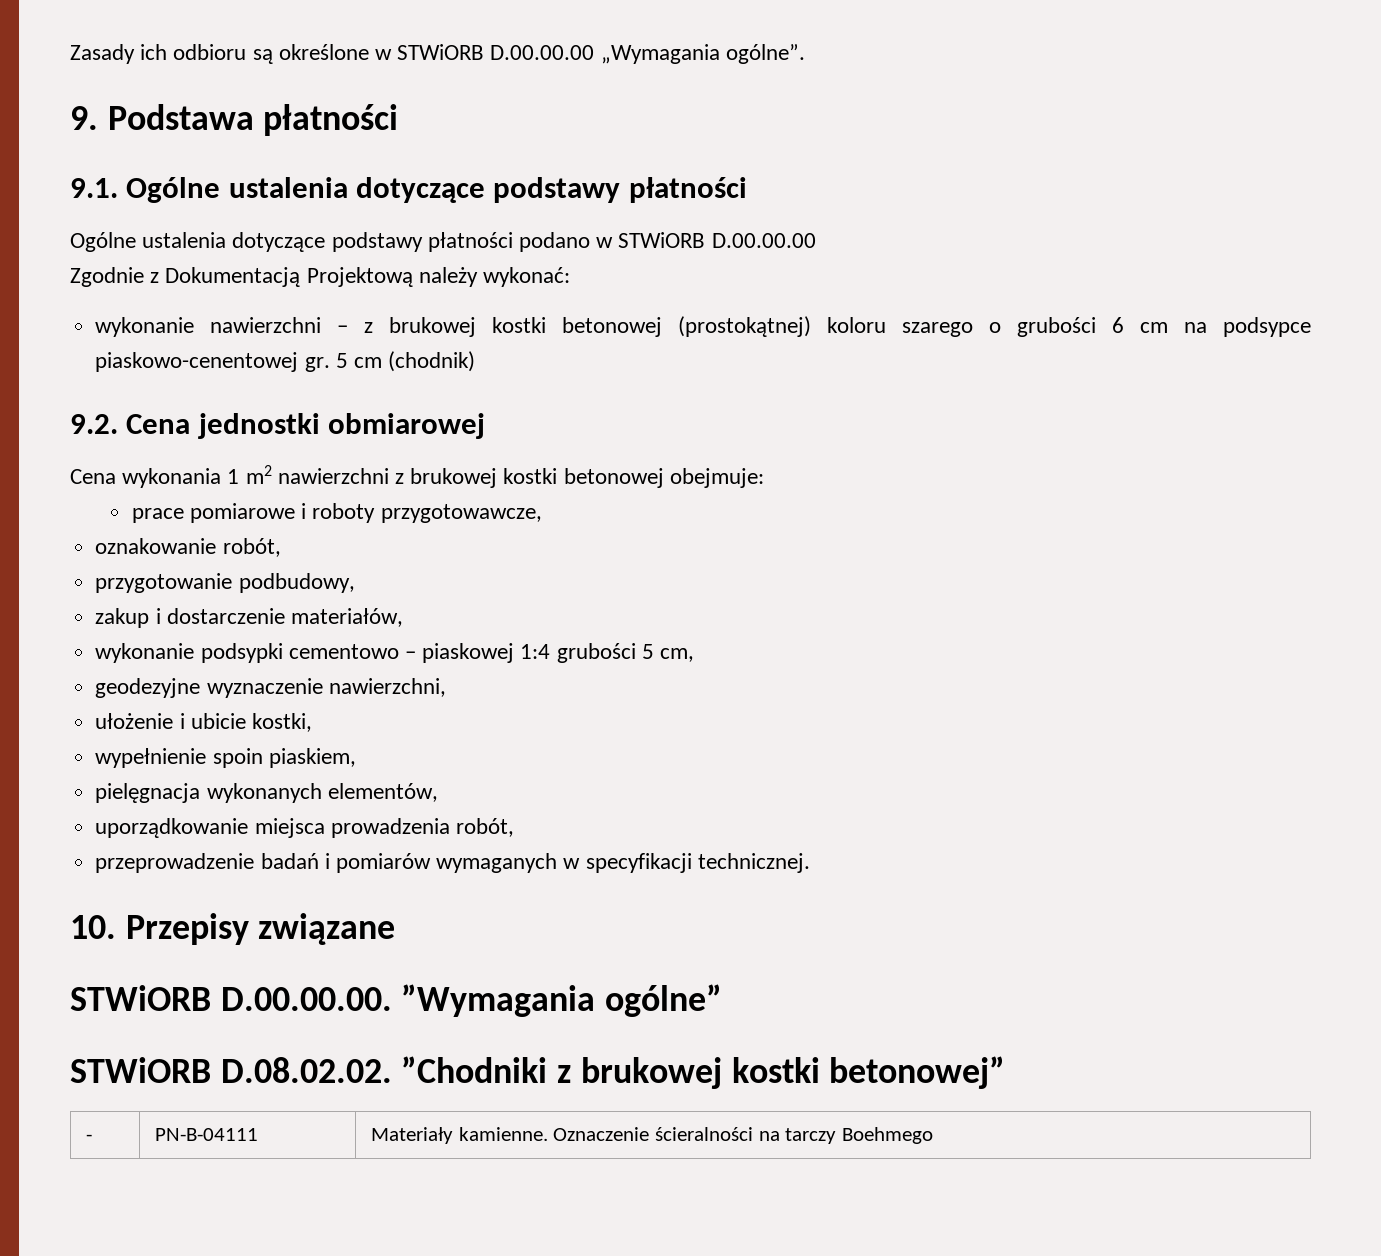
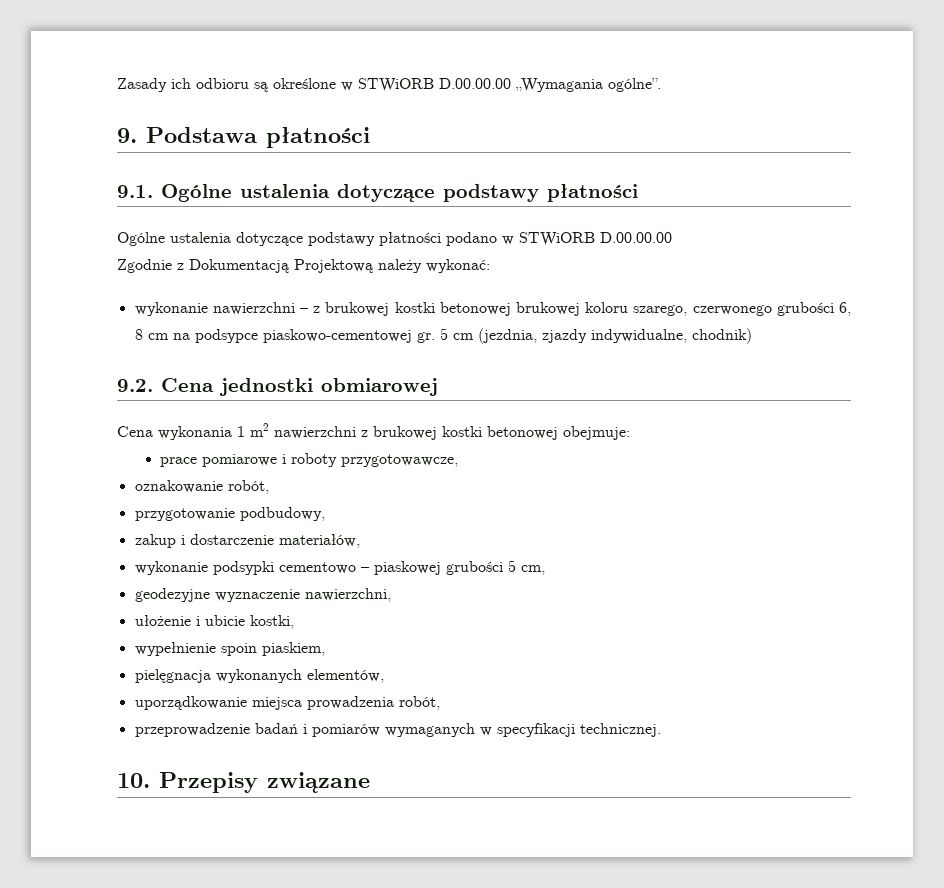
[678,316,1125,337] (prostokątnej) koloru szarego o grubości 6 -> [516,302,852,316] [134,329,143,340] brukowej koloru szarego, czerwonego grubości 6, 8
[95,352,299,372] piaskowo-cenentowej -> [262,329,412,343] piaskowo-cementowej
[388,351,476,372] (chodnik) -> [477,328,752,344] (jezdnia, zjazdy indywidualne, chodnik)
[520,644,551,659] 1:4 -> (441, 568) none
[70,984,723,1017] [70,1056,1006,1089] [86,1134,93,1141] [155,1128,259,1141] [371,1127,933,1144] // STWiORB D.00.00.00. ”Wymagania ogólne” // STWiORB D.08.02.02. ”Chodniki z brukowej kostki betonowej” // - | PN-B-04111 | Materiały kamienne. Oznaczenie ścieralności na tarczy Boehmego -> (370, 782) none

